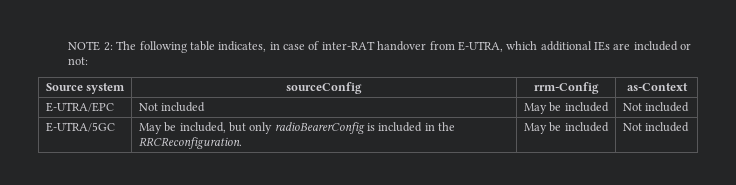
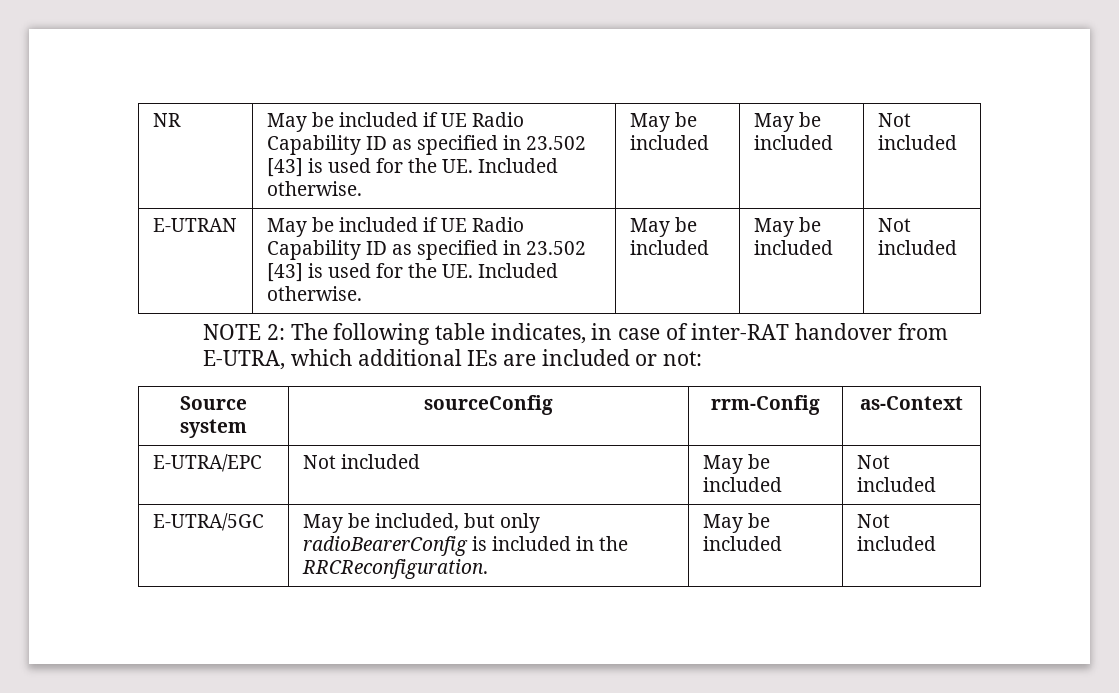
(68, 46) none -> [152,113,181,127] [266,112,525,132] [266,135,587,155] [266,158,559,177] [266,181,362,196] [629,112,697,132] [629,135,709,150] [753,112,821,132] [753,135,833,150] [877,113,911,127] [877,135,957,150] [152,218,237,232] [266,217,525,237] [266,240,587,260] [266,263,559,282] [266,286,362,301] [629,217,697,237] [629,240,709,255] [753,217,821,237] [753,240,833,255] [877,218,911,232] [877,240,957,255] NR | May be included if UE Radio Capability ID as specified in 23.502 [43] is used for the UE. Included otherwise. | May be included | May be included | Not included // E-UTRAN | May be included if UE Radio Capability ID as specified in 23.502 [43] is used for the UE. Included otherwise. | May be included | May be included | Not included //

